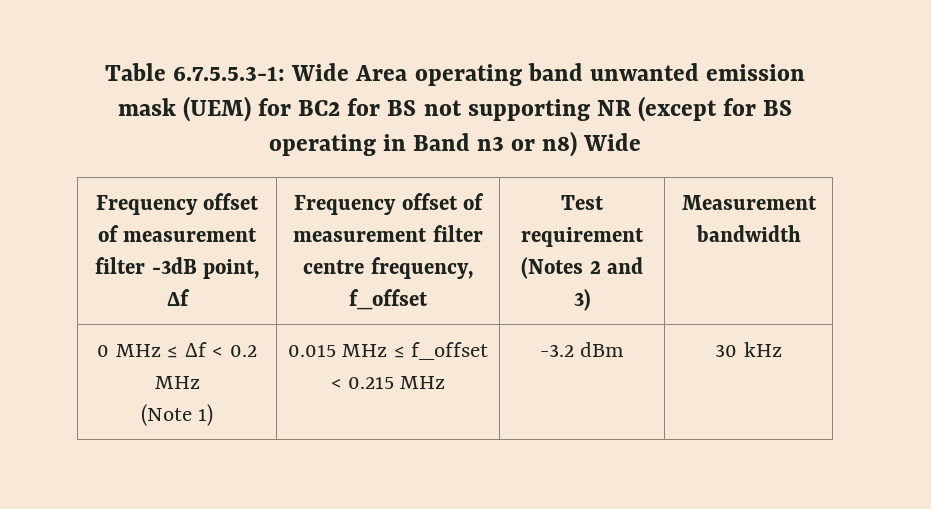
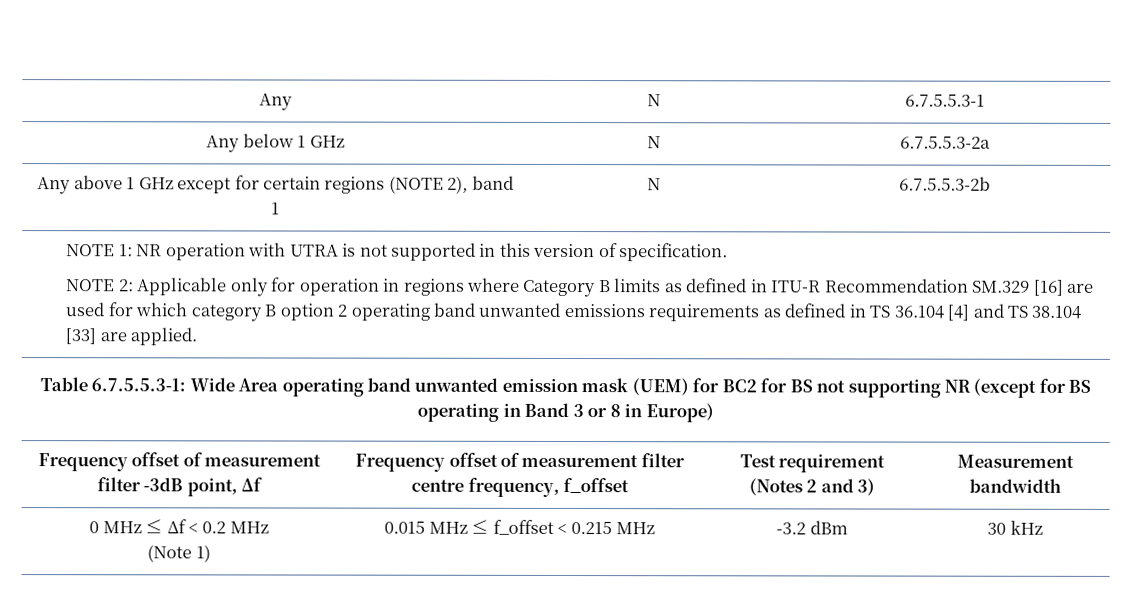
(104, 72) none -> [259,93,293,111] [647,94,661,107] [905,93,985,107] [206,133,345,153] [647,136,661,149] [900,135,991,149] [37,175,514,195] [271,202,280,215] [647,178,661,191] [899,176,991,191] [66,242,729,262] [66,277,1094,298] [65,302,1083,322] [65,327,198,346] Any | N | 6.7.5.5.3-1 // Any below 1 GHz | N | 6.7.5.5.3-2a // Any above 1 GHz except for certain regions (NOTE 2), band 1 | N | 6.7.5.5.3-2b // NOTE 1: NR operation with UTRA is not supported in this version of specification. // NOTE 2: Applicable only for operation in regions where Category B limits as defined in ITU-R Recommendation SM.329 [16] are used for which category B option 2 operating band unwanted emissions requirements as defined in TS 36.104 [4] and TS 38.104 [33] are applied. //
[476,131,642,157] n3 or n8) Wide -> [572,403,714,423] 3 or 8 in Europe)

